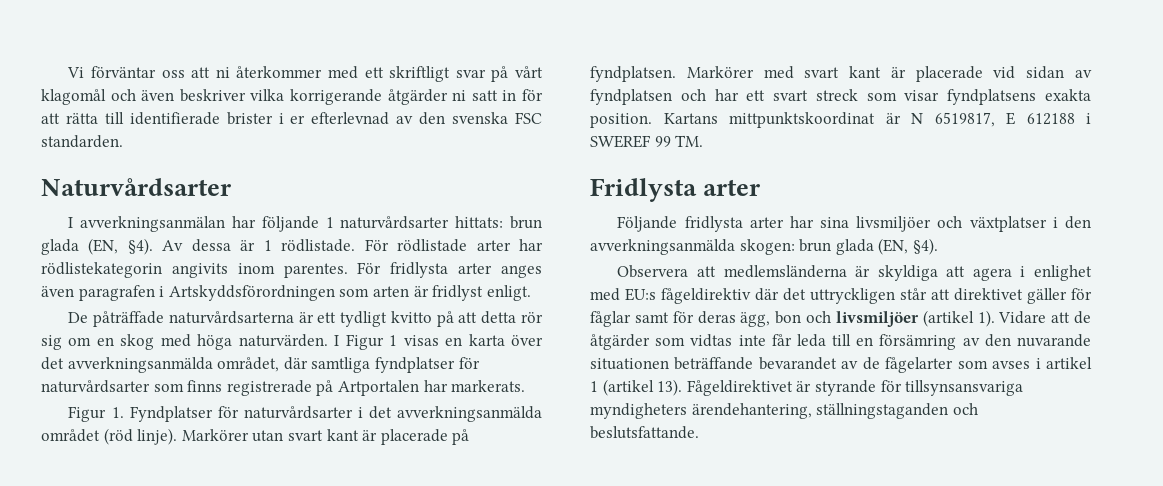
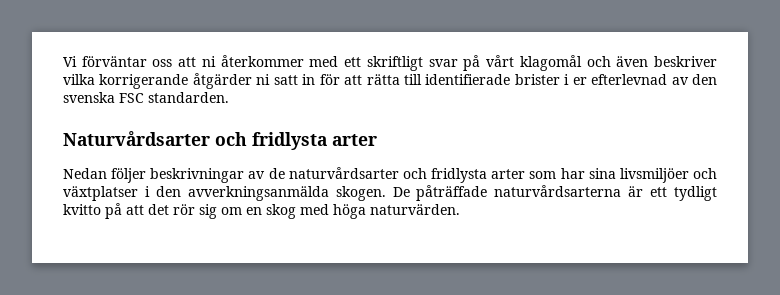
[68,216,542,232] [41,238,543,255] [41,262,542,278] [41,285,531,301] // I avverkningsanmälan har följande 1 naturvårdsarter hittats: brun glada (EN, §4). Av dessa är 1 rödlistade. För rödlistade arter har rödlistekategorin angivits inom parentes. För fridlysta arter anges även paragrafen i Artskyddsförordningen som arten är fridlyst enligt. // -> [215,132,377,150] [63,167,717,183] [63,186,386,201] och fridlysta arter // Nedan följer beskrivningar av de naturvårdsarter och fridlysta arter som har sina livsmiljöer och växtplatser i den avverkningsanmälda skogen.
[481,311,517,324] detta -> [148,204,169,215] det
[334,334,543,350] [41,357,480,373] [41,380,526,396] [68,406,542,422] [41,428,470,445] [590,66,1092,82] [590,89,1091,105] [590,112,1091,128] [590,135,704,148] [590,178,762,202] [617,216,1091,232] [590,238,938,255] [617,265,1092,281] [590,288,1092,304] [590,310,1091,327] [590,334,1091,350] [590,357,1092,373] [590,379,1024,396] [590,403,978,419] [590,426,699,439] I Figur 1 visas en karta över det avverkningsanmälda området, där samtliga fyndplatser för naturvårdsarter som finns registrerade på Artportalen har markerats. // Figur 1. Fyndplatser för naturvårdsarter i det avverkningsanmälda området (röd linje). Markörer utan svart kant är placerade på fyndplatsen. Markörer med svart kant är placerade vid sidan av fyndplatsen och har ett svart streck som visar fyndplatsens exakta position. Kartans mittpunktskoordinat är N 6519817, E 612188 i SWEREF 99 TM. // Fridlysta arter // Följande fridlysta arter har sina livsmiljöer och växtplatser i den avverkningsanmälda skogen: brun glada (EN, §4). // Observera att medlemsländerna är skyldiga att agera i enlighet med EU:s fågeldirektiv där det uttryckligen står att direktivet gäller för fåglar samt för deras ägg, bon och livsmiljöer (artikel 1). Vidare att de åtgärder som vidtas inte får leda till en försämring av den nuvarande situationen beträffande bevarandet av de fågelarter som avses i artikel 1 (artikel 13). Fågeldirektivet är styrande för tillsynsansvariga myndigheters ärendehantering, ställningstaganden och beslutsfattande. -> (460, 209) none

